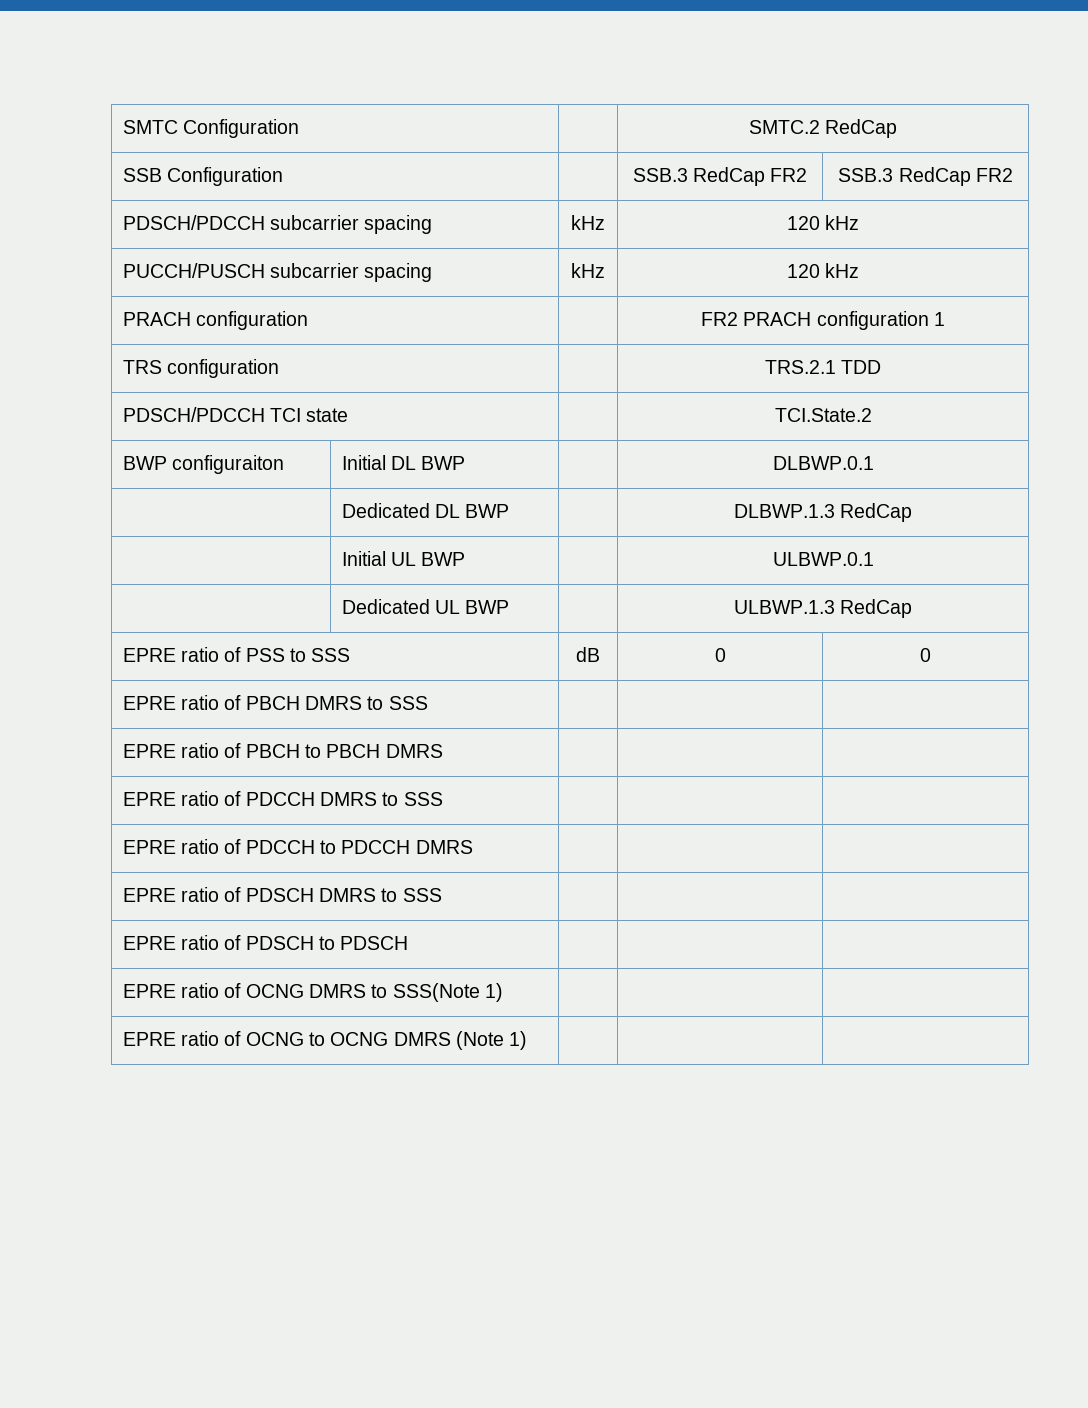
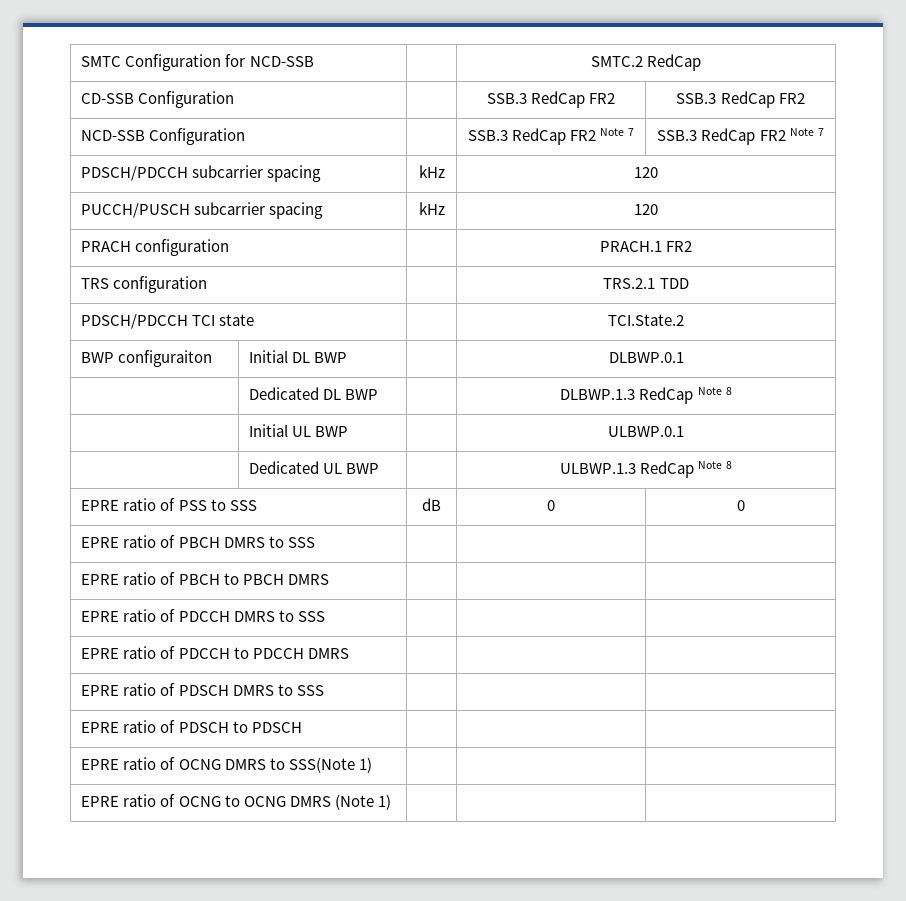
(300, 128) none -> [225,54,314,67] for NCD-SSB
[122,168,162,182] SSB -> [81,93,135,104] CD-SSB
(1013, 175) none -> [81,128,246,145] [467,128,635,145] [657,128,824,145] // NCD-SSB Configuration | | SSB.3 RedCap FR2 Note 7 | SSB.3 RedCap FR2 Note 7
[825,215,860,230] kHz -> (658, 172) none
[825,263,860,278] kHz -> (658, 209) none
[701,311,945,330] FR2 PRACH configuration 1 -> [599,241,693,252] PRACH.1 FR2
(913, 512) none -> [697,387,732,395] Note 8
(913, 608) none -> [698,461,733,469] Note 8

